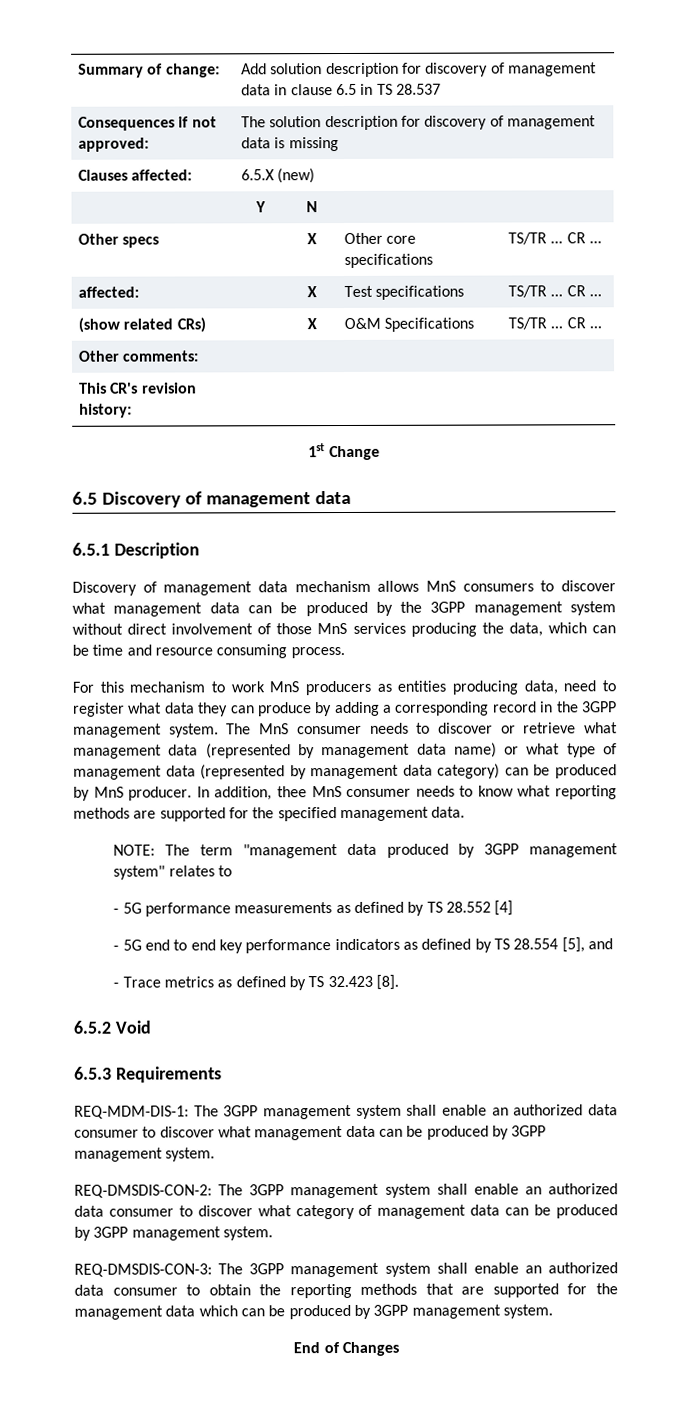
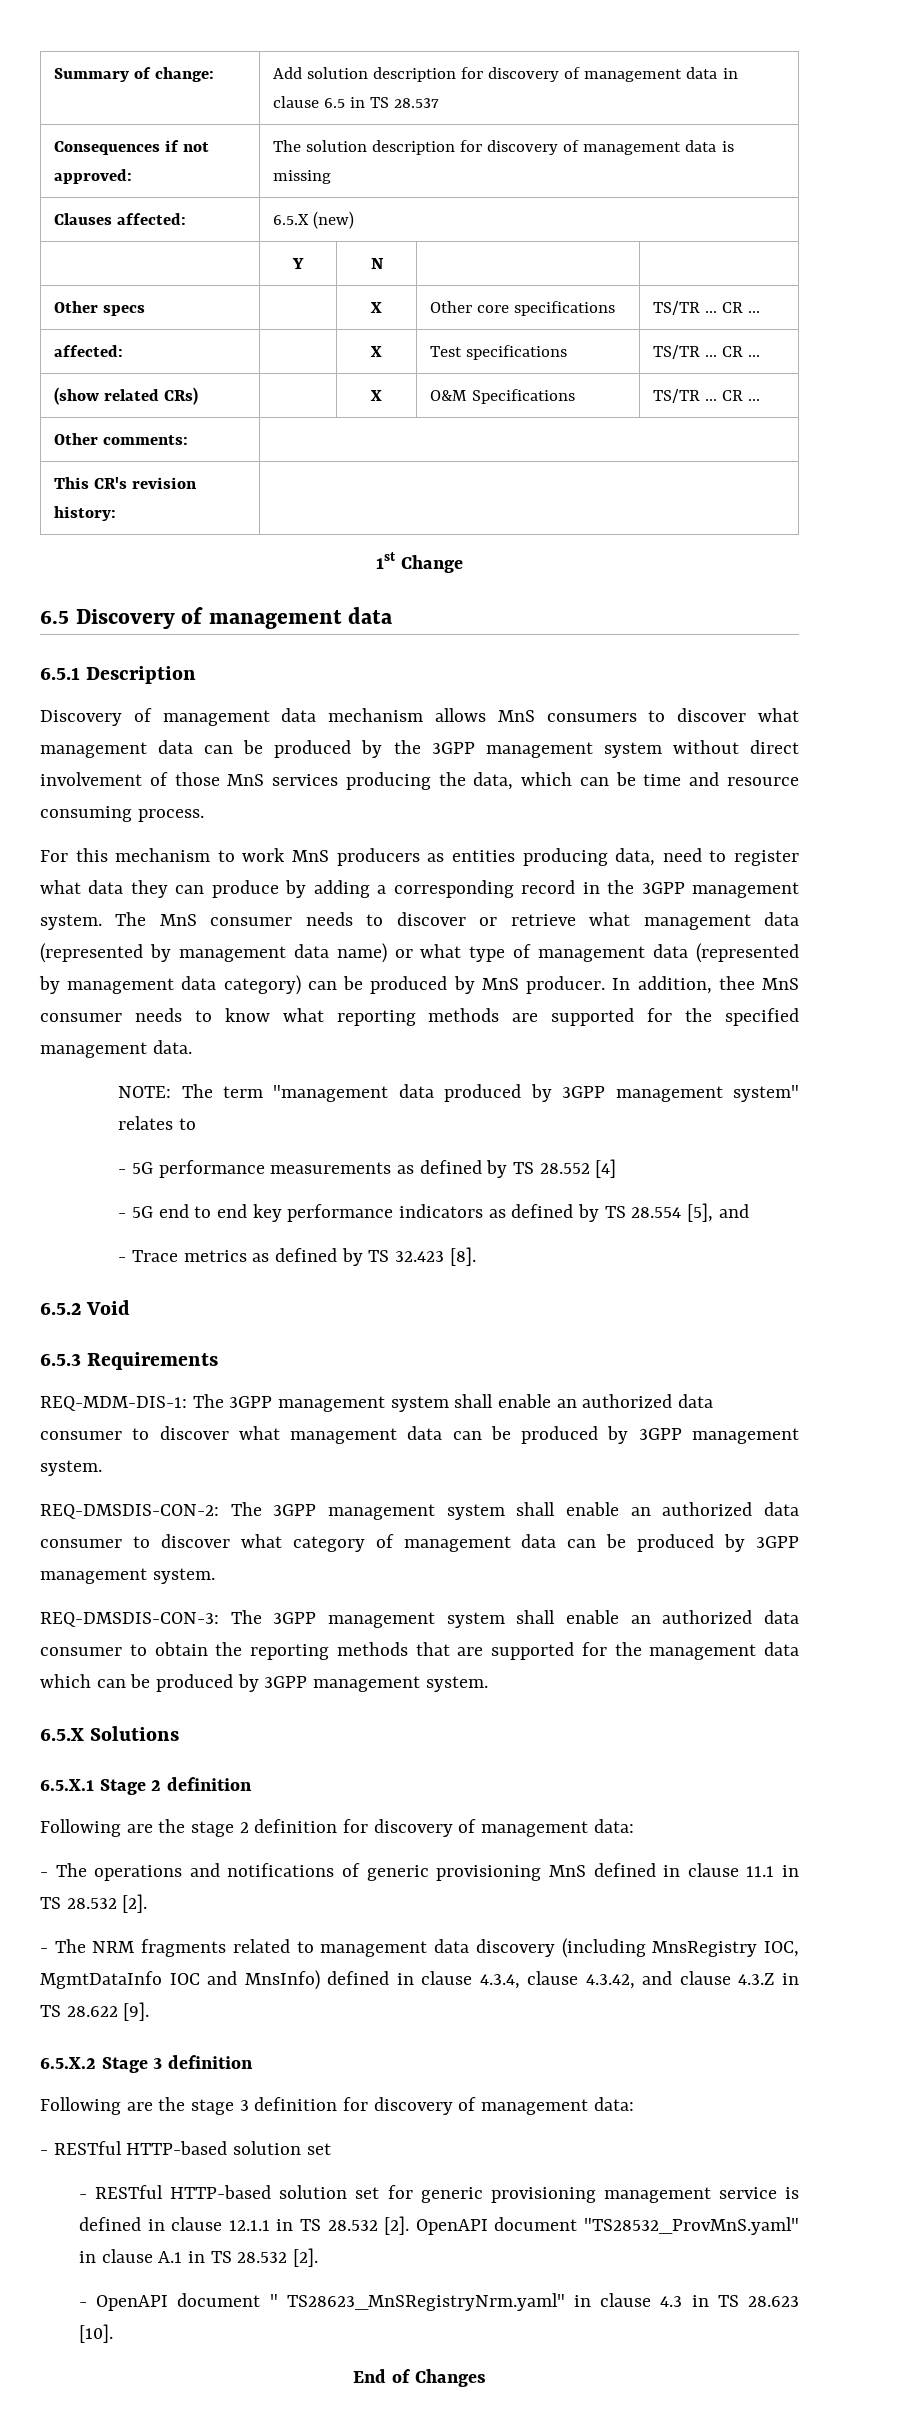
(553, 1311) none -> [40,1726,180,1741] [40,1777,253,1795] [40,1819,634,1837] [40,1863,799,1881] [40,1894,148,1913] [40,1938,800,1958] [40,1970,800,1990] [40,2002,150,2021] [40,2055,254,2073] [40,2097,634,2115] [40,2141,331,2155] [79,2185,799,2203] [79,2216,799,2235] [79,2248,319,2267] [79,2293,799,2311] [79,2324,114,2343] // 6.5.X Solutions // 6.5.X.1 Stage 2 definition // Following are the stage 2 definition for discovery of management data: // - The operations and notifications of generic provisioning MnS defined in clause 11.1 in TS 28.532 [2]. // - The NRM fragments related to management data discovery (including MnsRegistry IOC, MgmtDataInfo IOC and MnsInfo) defined in clause 4.3.4, clause 4.3.42, and clause 4.3.Z in TS 28.622 [9]. // 6.5.X.2 Stage 3 definition // Following are the stage 3 definition for discovery of management data: // - RESTful HTTP-based solution set // - RESTful HTTP-based solution set for generic provisioning management service is defined in clause 12.1.1 in TS 28.532 [2]. OpenAPI document "TS28532_ProvMnS.yaml" in clause A.1 in TS 28.532 [2]. // - OpenAPI document " TS28623_MnSRegistryNrm.yaml" in clause 4.3 in TS 28.623 [10].

